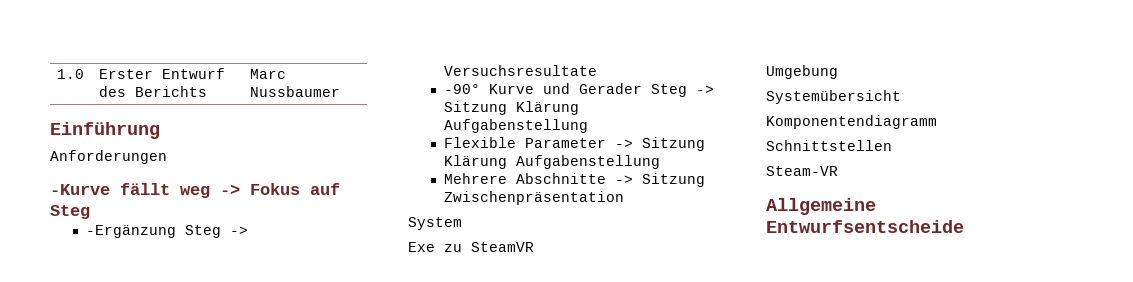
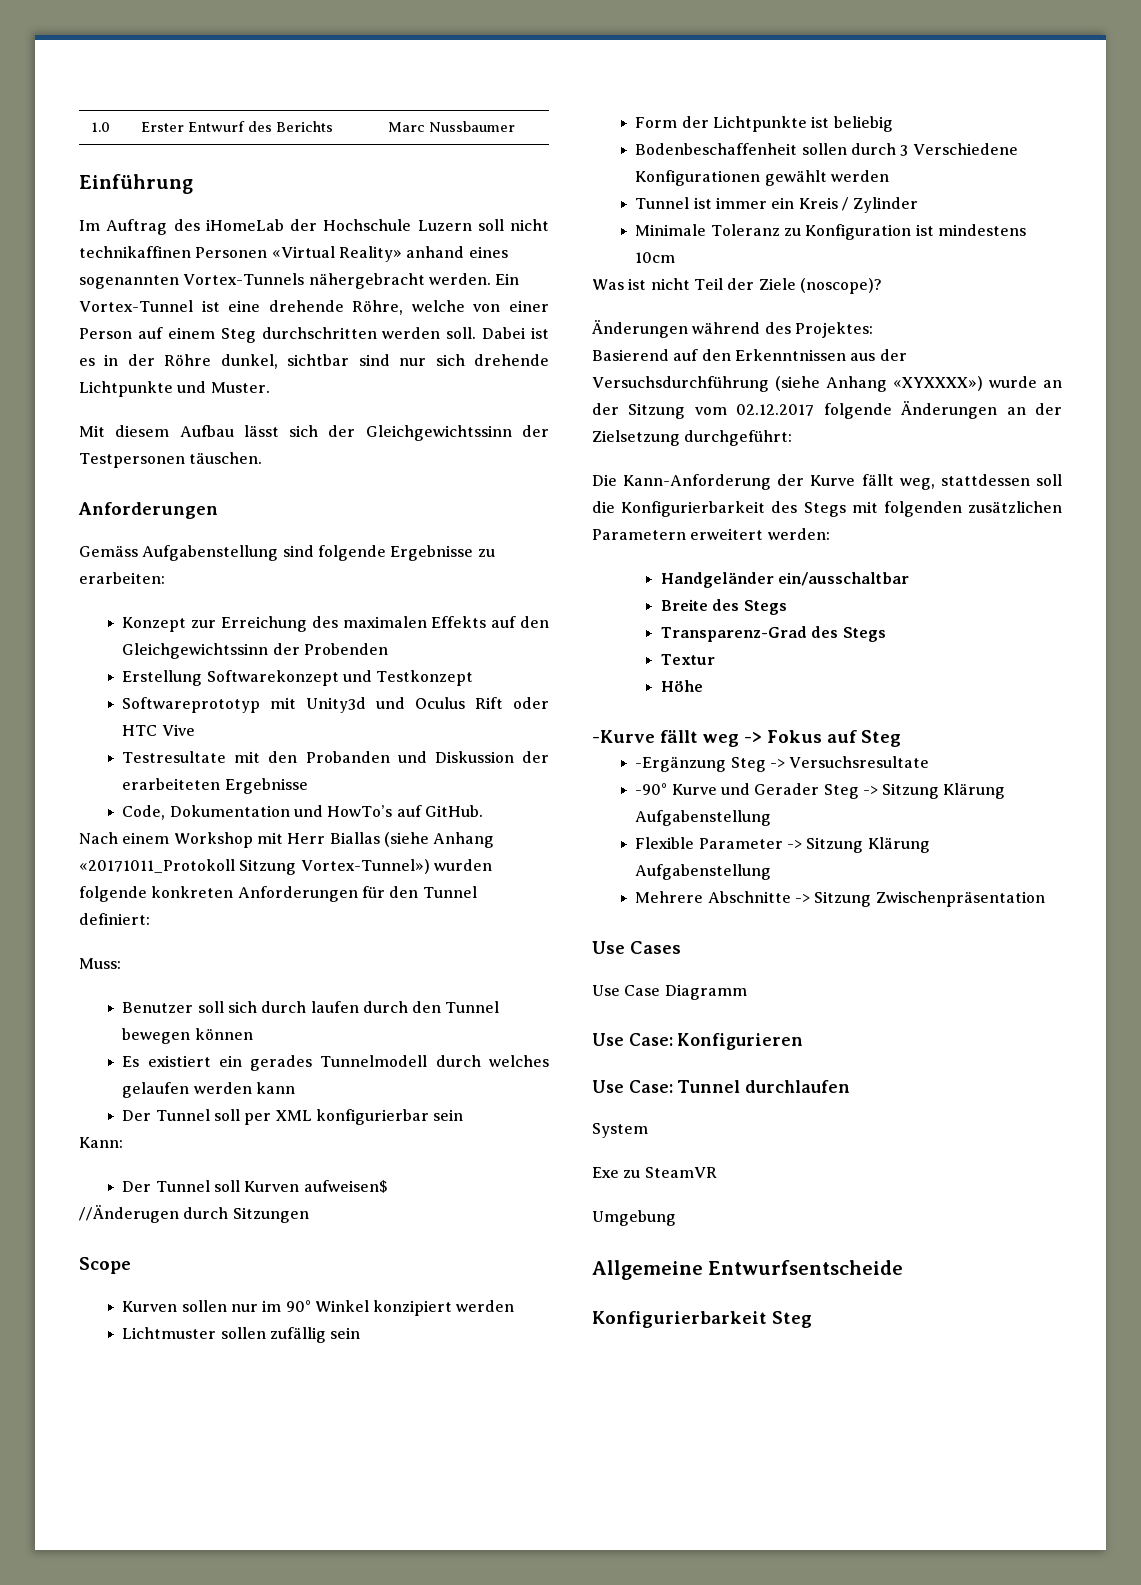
[50,150,167,164] Anforderungen -> [79,219,549,235] [79,246,508,262] [79,273,520,289] [79,300,549,315] [79,327,549,343] [79,354,549,369] [79,381,270,397] [79,425,549,441] [79,452,263,468] [78,502,218,519] [79,545,495,561] [79,572,165,584] [122,616,549,632] [122,643,388,659] [122,670,474,686] [122,697,549,713] [122,724,195,736] [122,751,549,763] [122,778,308,794] [122,805,483,820] [79,832,495,848] [79,859,492,875] [79,886,477,902] [79,913,150,925] [79,958,121,969] [122,1001,500,1013] [122,1028,253,1044] [122,1055,549,1071] [122,1082,295,1098] [122,1109,464,1125] [79,1137,123,1148] [122,1180,388,1193] [79,1204,309,1223] [79,1257,131,1274] [122,1300,515,1316] [122,1327,361,1343] [635,116,893,132] [635,143,1018,156] [635,170,889,186] [635,197,919,213] [635,224,1026,240] [635,252,676,263] [592,278,882,294] [592,319,873,338] [592,349,907,361] [592,376,1062,392] [592,400,1062,419] [592,430,793,446] [592,474,1062,490] [592,501,1062,517] [592,528,830,540] [660,572,910,588] [660,599,787,615] [660,626,886,642] [660,654,715,665] [660,680,703,692] Im Auftrag des iHomeLab der Hochschule Luzern soll nicht technikaffinen Personen «Virtual Reality» anhand eines sogenannten Vortex-Tunnels nähergebracht werden. Ein Vortex-Tunnel ist eine drehende Röhre, welche von einer Person auf einem Steg durchschritten werden soll. Dabei ist es in der Röhre dunkel, sichtbar sind nur sich drehende Lichtpunkte und Muster. // Mit diesem Aufbau lässt sich der Gleichgewichtssinn der Testpersonen täuschen. // Anforderungen // Gemäss Aufgabenstellung sind folgende Ergebnisse zu erarbeiten: // Konzept zur Erreichung des maximalen Effekts auf den Gleichgewichtssinn der Probenden // Erstellung Softwarekonzept und Testkonzept // Softwareprototyp mit Unity3d und Oculus Rift oder HTC Vive // Testresultate mit den Probanden und Diskussion der erarbeiteten Ergebnisse // Code, Dokumentation und HowTo’s auf GitHub. // Nach einem Workshop mit Herr Biallas (siehe Anhang «20171011_Protokoll Sitzung Vortex-Tunnel») wurden folgende konkreten Anforderungen für den Tunnel definiert: // Muss: // Benutzer soll sich durch laufen durch den Tunnel bewegen können // Es existiert ein gerades Tunnelmodell durch welches gelaufen werden kann // Der Tunnel soll per XML konfigurierbar sein // Kann: // Der Tunnel soll Kurven aufweisen$ // //Änderugen durch Sitzungen // Scope // Kurven sollen nur im 90° Winkel konzipiert werden // Lichtmuster sollen zufällig sein // Form der Lichtpunkte ist beliebig // Bodenbeschaffenheit sollen durch 3 Verschiedene Konfigurationen gewählt werden // Tunnel ist immer ein Kreis / Zylinder // Minimale Toleranz zu Konfiguration ist mindestens 10cm // Was ist nicht Teil der Ziele (noscope)? // Änderungen während des Projektes: // Basierend auf den Erkenntnissen aus der Versuchsdurchführung (siehe Anhang «XYXXXX») wurde an der Sitzung vom 02.12.2017 folgende Änderungen an der Zielsetzung durchgeführt: // Die Kann-Anforderung der Kurve fällt weg, stattdessen soll die Konfigurierbarkeit des Stegs mit folgenden zusätzlichen Parametern erweitert werden: // Handgeländer ein/ausschaltbar // Breite des Stegs // Transparenz-Grad des Stegs // Textur // Höhe
(625, 198) none -> [592,941,681,954] [592,984,747,1000] [592,1033,804,1050] [592,1080,851,1093] // Use Cases // Use Case Diagramm // Use Case: Konfigurieren // Use Case: Tunnel durchlaufen
[766,90,901,104] [766,115,937,129] [766,140,892,151] [766,166,838,176] // Systemübersicht // Komponentendiagramm // Schnittstellen // Steam-VR -> (676, 1218) none
(964, 226) none -> [592,1311,812,1328] // Konfigurierbarkeit Steg

